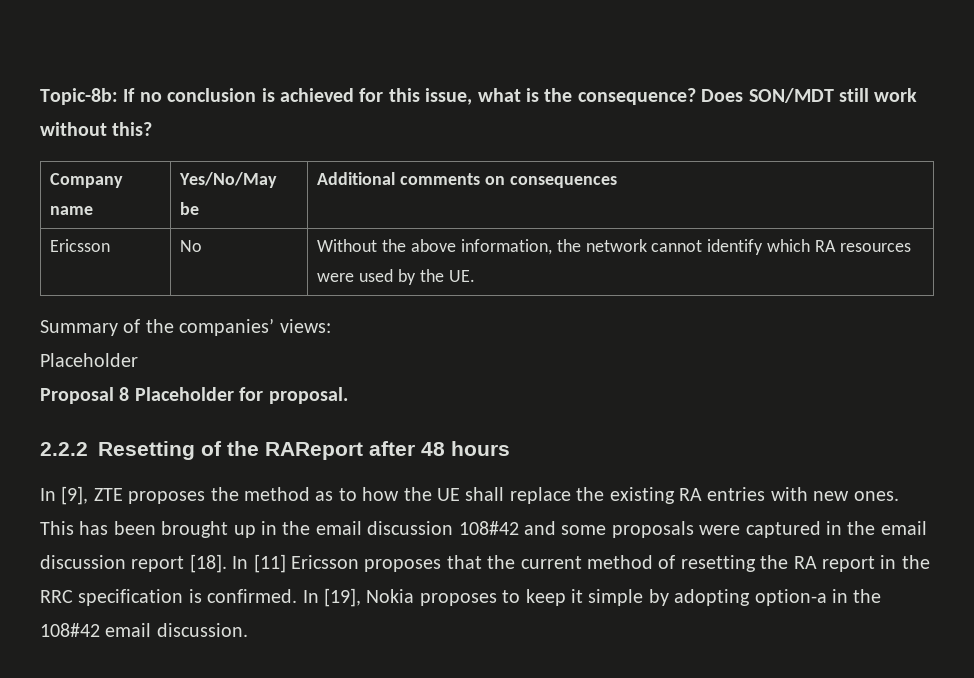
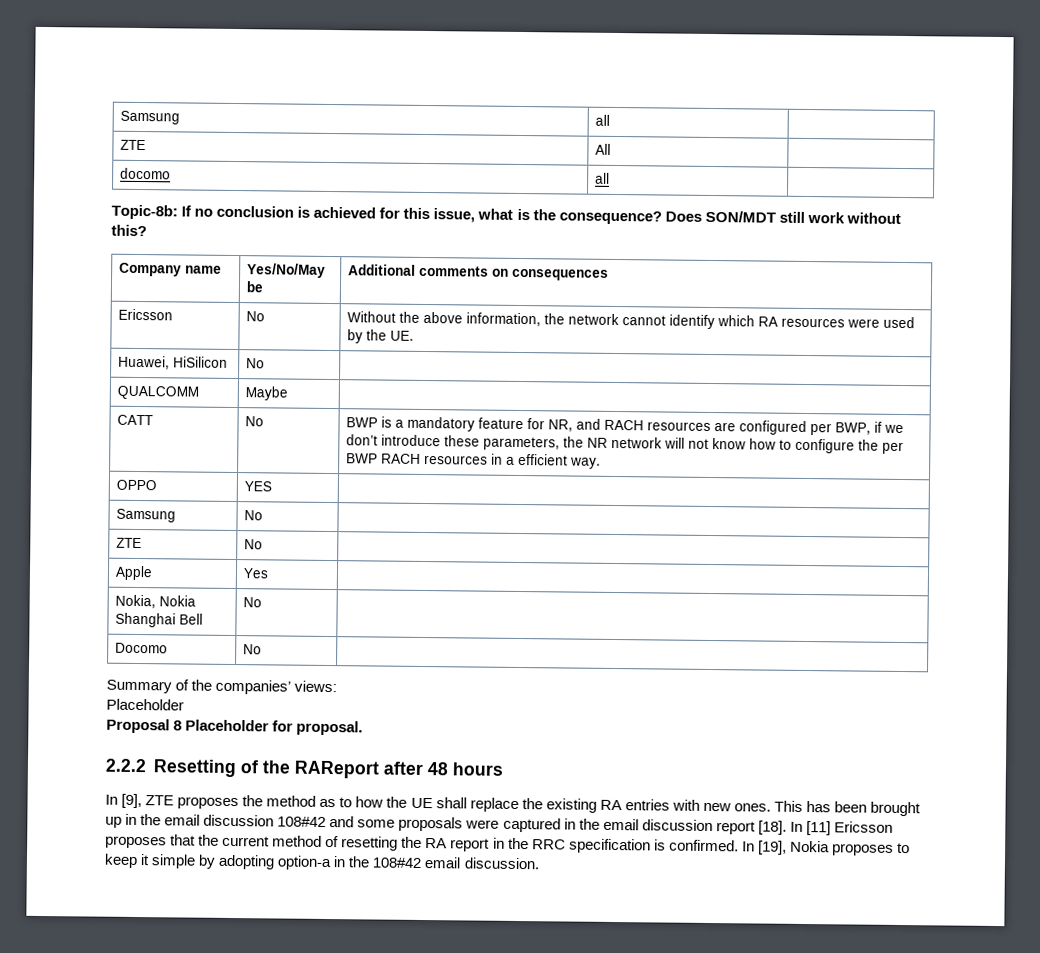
(40, 96) none -> [119,110,180,125] [594,114,610,126] [119,139,146,151] [594,143,611,155] [119,167,171,180] [594,172,610,184] Samsung | all | // ZTE | All | // docomo | all | //
(475, 276) none -> [117,355,228,370] [245,358,265,369] [116,385,199,400] [244,386,288,401] [116,414,153,426] [244,416,264,427] [345,416,904,436] [345,434,904,455] [345,453,601,469] [115,479,157,491] [243,481,272,492] [115,508,176,523] [243,510,263,521] [115,537,142,549] [243,539,263,550] [114,565,153,581] [242,568,269,579] [114,594,196,609] [114,612,203,628] [242,597,262,608] [114,642,168,654] [242,644,262,655] // Huawei, HiSilicon | No | // QUALCOMM | Maybe | // CATT | No | BWP is a mandatory feature for NR, and RACH resources are configured per BWP, if we don’t introduce these parameters, the NR network will not know how to configure the per BWP RACH resources in a efficient way. // OPPO | YES | // Samsung | No | // ZTE | No | // Apple | Yes | // Nokia, Nokia Shanghai Bell | No | // Docomo | No |

